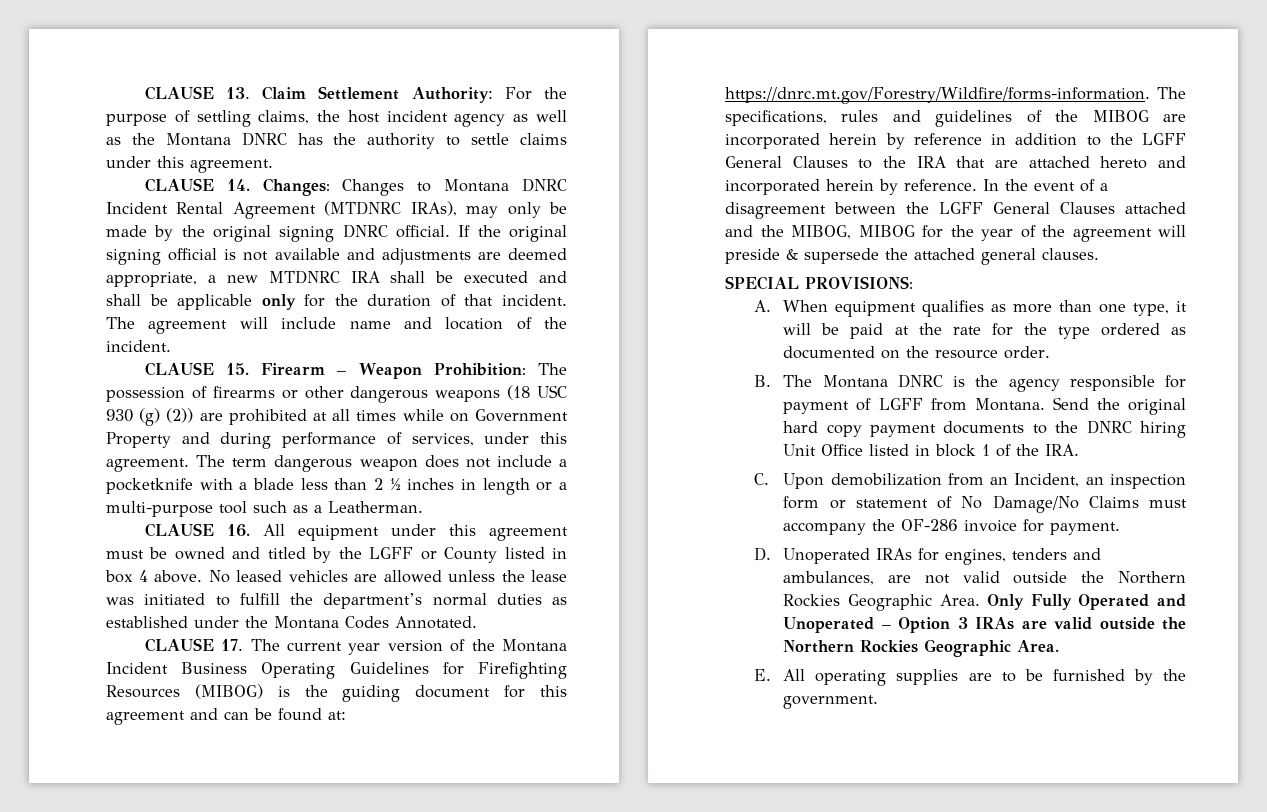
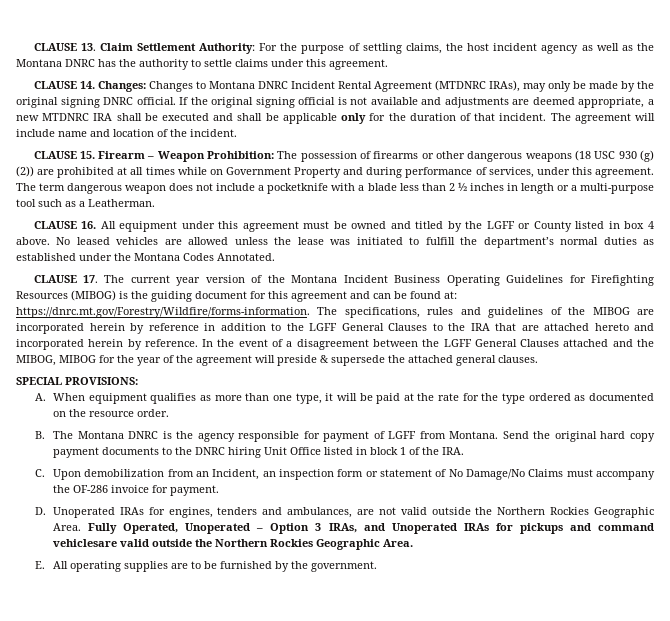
[987,594,1186,610] [783,617,1047,633] Only Fully Operated and Unoperated – Option 3 IRAs are -> [88,523,654,534] [53,539,118,547] Fully Operated, Unoperated – Option 3 IRAs, and Unoperated IRAs for pickups and command vehiclesare

